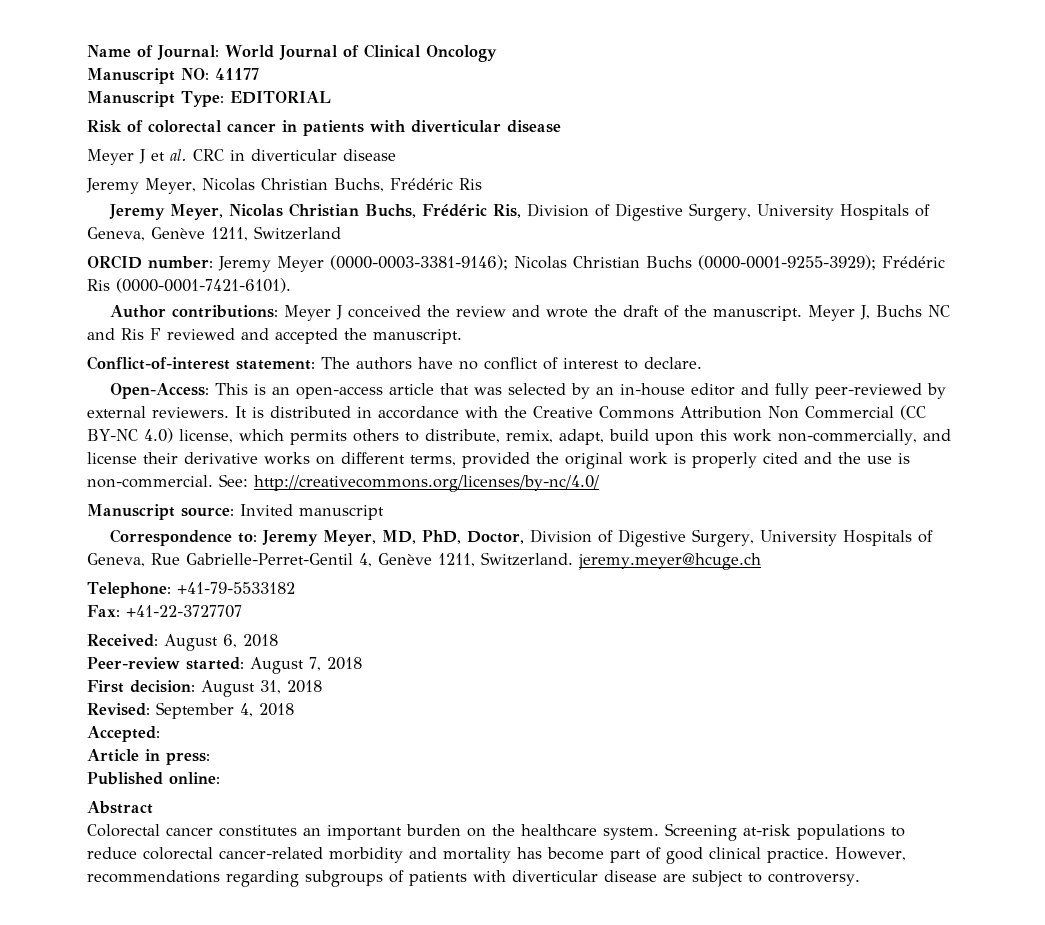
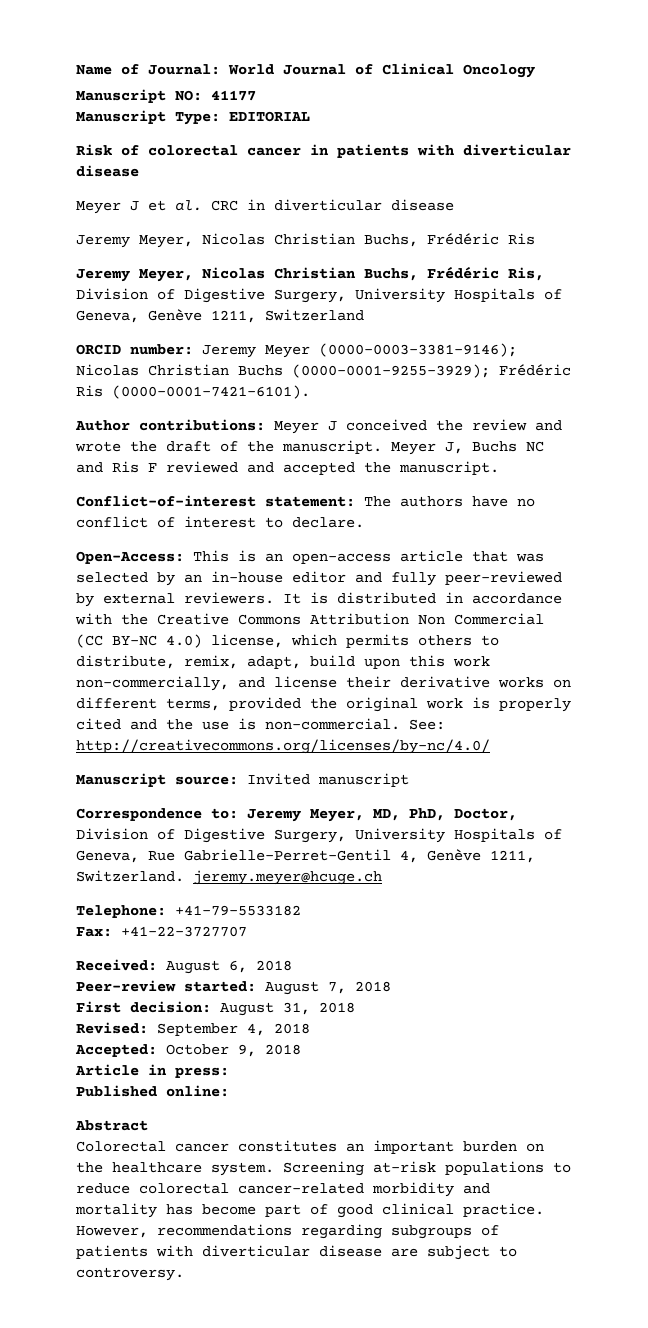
(160, 734) none -> [166,1044,301,1057] October 9, 2018

